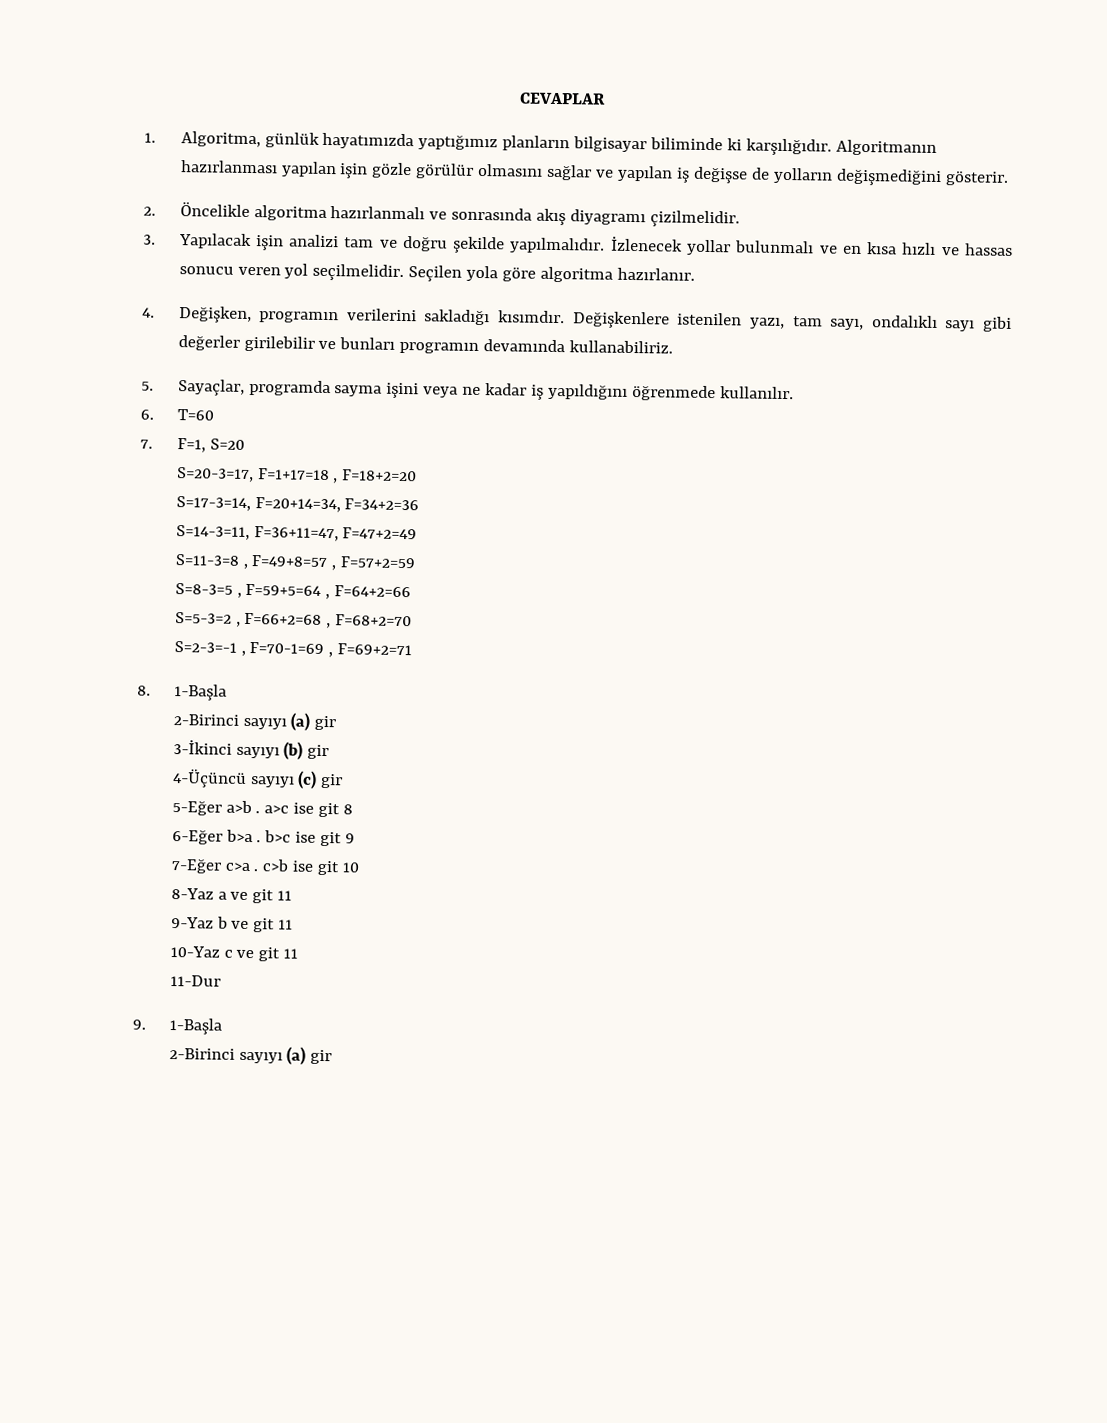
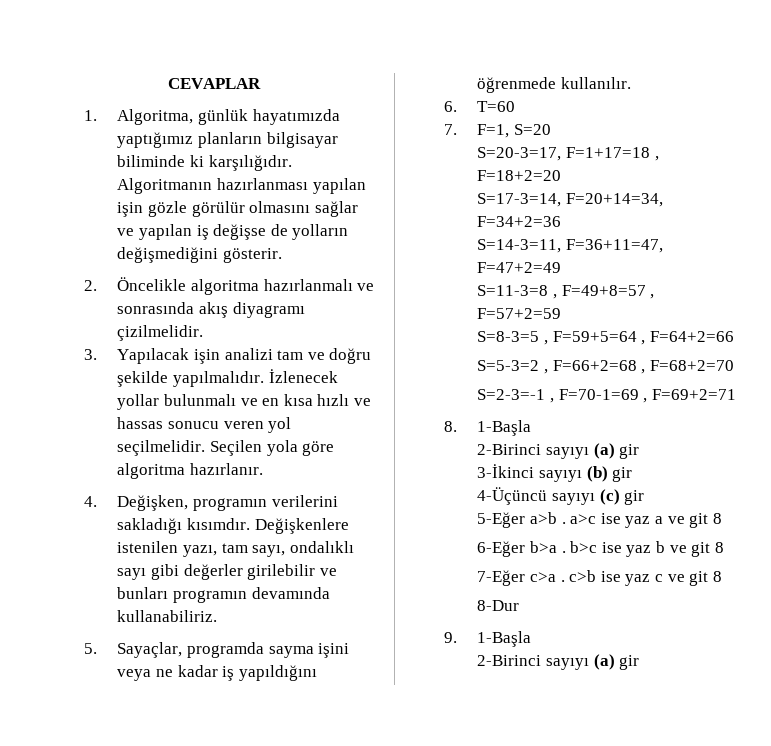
(315, 808) none -> [625,516,685,528] yaz a ve
[320,831,356,847] git 9 -> [626,541,724,557] yaz b ve git 8
[317,860,361,876] [170,888,293,904] [170,916,294,933] [169,945,220,958] git 10 // 8-Yaz a ve git 11 // 9-Yaz b ve git 11 // 10-Yaz -> [625,574,651,586] yaz
[283,948,299,959] [169,974,221,987] 11 // 11-Dur -> [712,571,722,582] [477,600,520,611] 8 // 8-Dur

